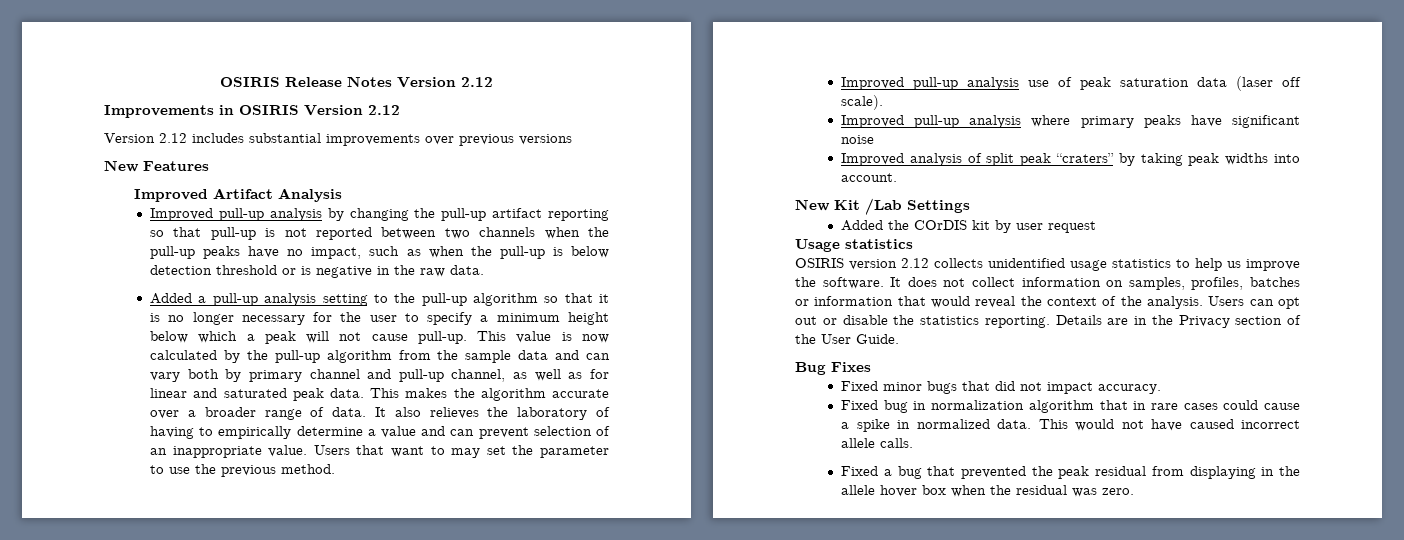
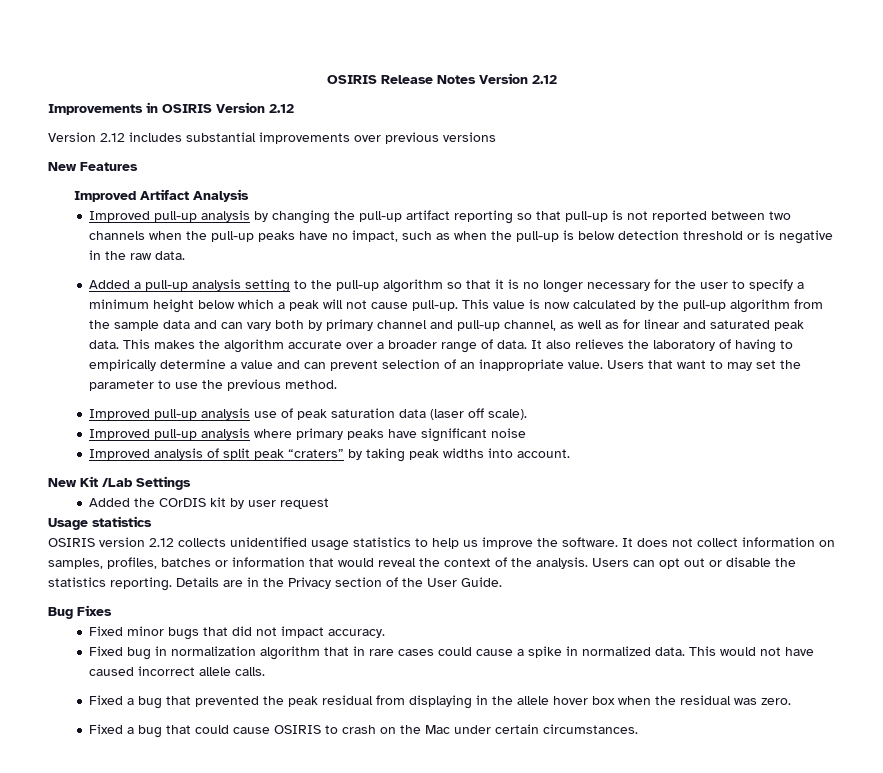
(1135, 491) none -> [89,724,639,738] // Fixed a bug that could cause OSIRIS to crash on the Mac under certain circumstances.

